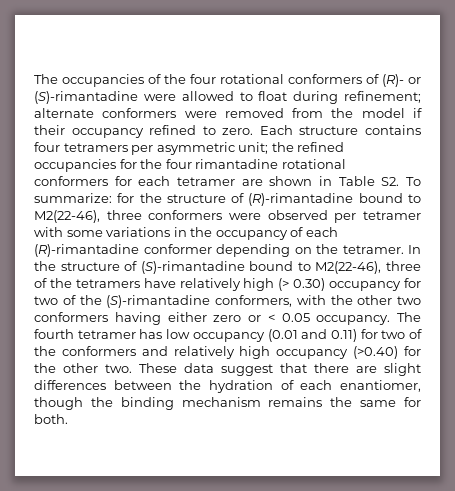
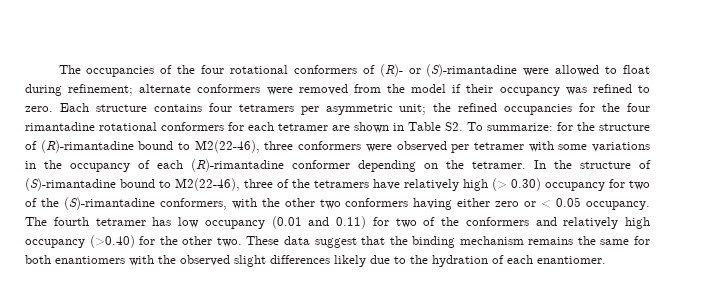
(144, 133) none -> [565,87,587,95] was
[314,363,421,376] [34,380,421,393] [34,397,83,410] there are slight differences between the hydration of each enantiomer, though -> (386, 240) none
[34,414,68,424] both. -> [25,255,606,267] both enantiomers with the observed slight differences likely due to the hydration of each enantiomer.

